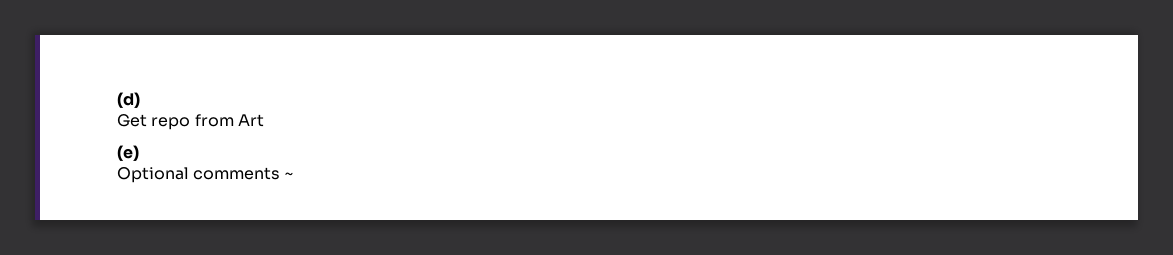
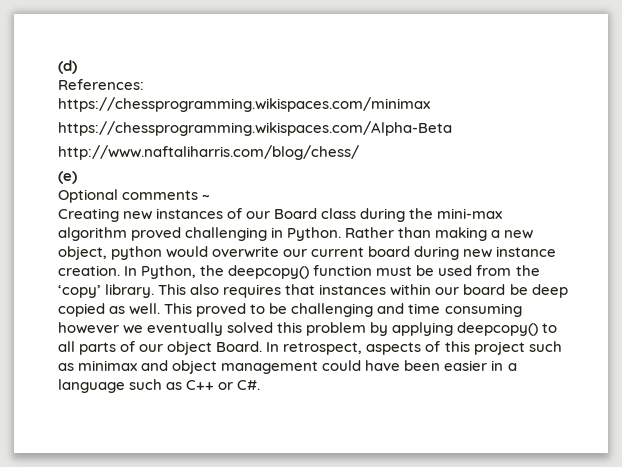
[117,114,264,130] Get repo from Art -> [58,79,144,90] [58,97,430,112] [58,121,452,136] [58,145,359,160] References: // https://chessprogramming.wikispaces.com/minimax // https://chessprogramming.wikispaces.com/Alpha-Beta // http://www.naftaliharris.com/blog/chess/
(293, 175) none -> [58,208,503,222] [58,227,534,241] [58,246,557,260] [58,265,540,279] [58,284,568,298] [58,303,522,317] [58,322,558,336] [58,341,562,355] [58,360,517,374] [58,379,261,393] // Creating new instances of our Board class during the mini-max algorithm proved challenging in Python. Rather than making a new object, python would overwrite our current board during new instance creation. In Python, the deepcopy() function must be used from the ‘copy’ library. This also requires that instances within our board be deep copied as well. This proved to be challenging and time consuming however we eventually solved this problem by applying deepcopy() to all parts of our object Board. In retrospect, aspects of this project such as minimax and object management could have been easier in a language such as C++ or C#.

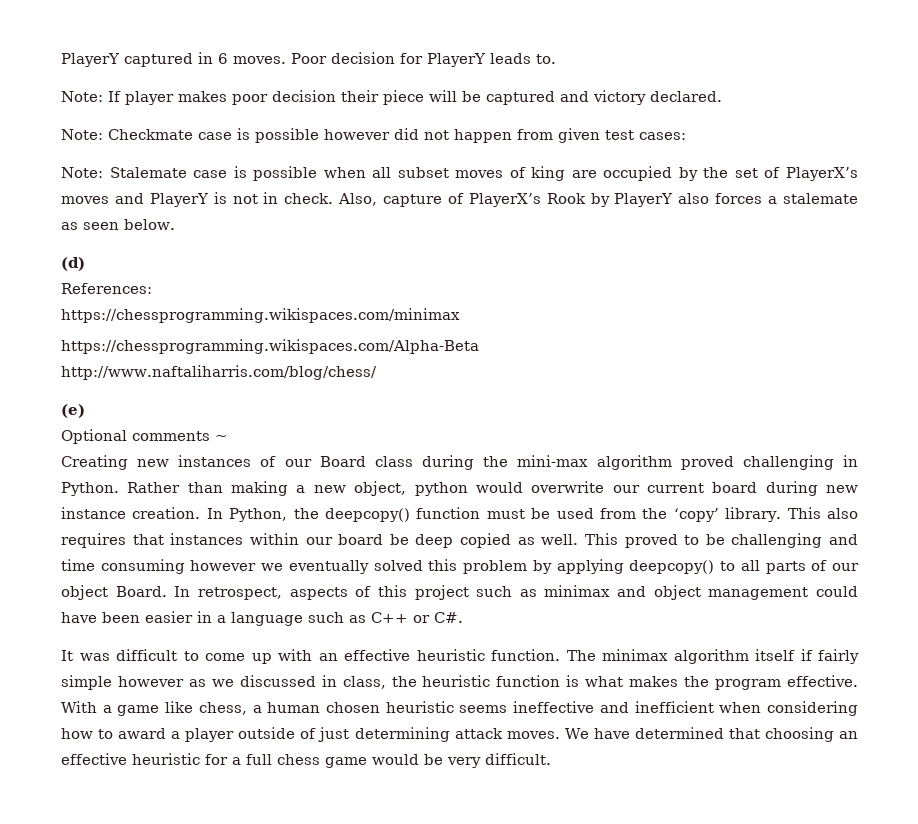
(58, 67) none -> [61,52,556,67] [61,90,722,105] [61,128,686,143] [61,166,858,181] [61,192,858,207] [61,219,175,230] PlayerY captured in 6 moves. Poor decision for PlayerY leads to. // Note: If player makes poor decision their piece will be captured and victory declared. // Note: Checkmate case is possible however did not happen from given test cases: // Note: Stalemate case is possible when all subset moves of king are occupied by the set of PlayerX’s moves and PlayerY is not in check. Also, capture of PlayerX’s Rook by PlayerY also forces a stalemate as seen below. //
(261, 385) none -> [61,649,859,664] [61,675,858,690] [61,701,858,716] [61,727,858,742] [61,753,551,768] // It was difficult to come up with an effective heuristic function. The minimax algorithm itself if fairly simple however as we discussed in class, the heuristic function is what makes the program effective. With a game like chess, a human chosen heuristic seems ineffective and inefficient when considering how to award a player outside of just determining attack moves. We have determined that choosing an effective heuristic for a full chess game would be very difficult.

